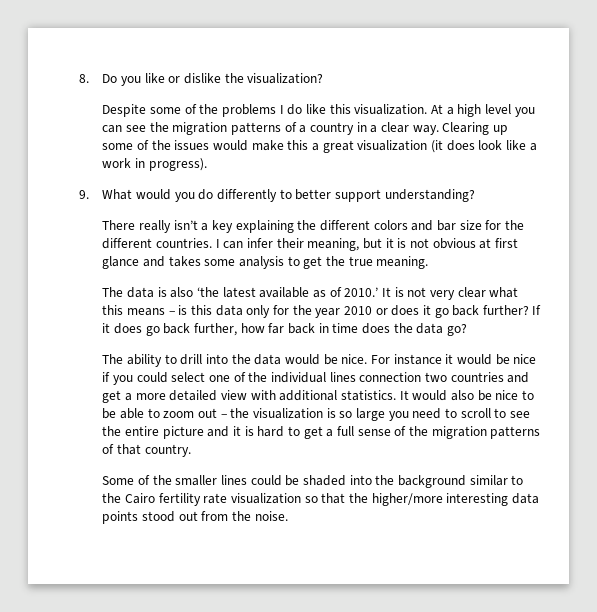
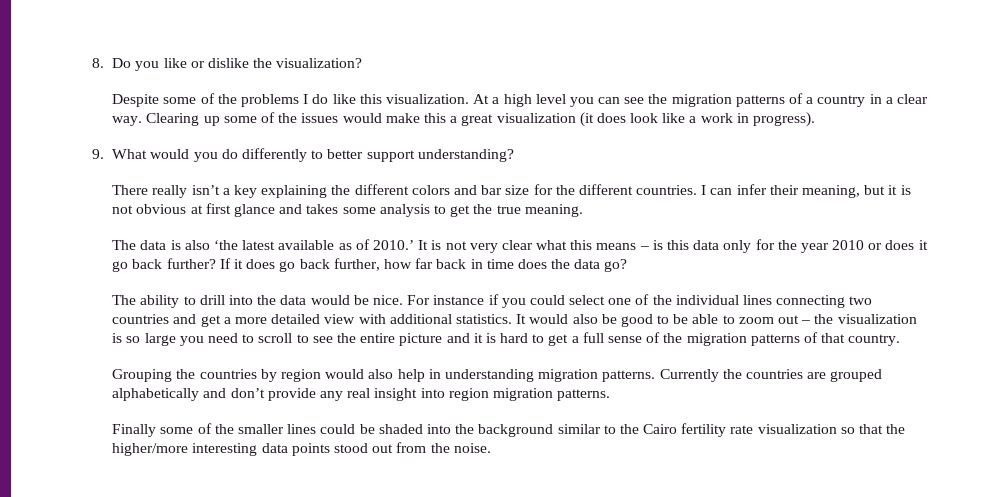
[445,354,537,365] it would be nice -> (485, 300) none
[359,372,422,382] connection -> [776,295,846,308] connecting
[495,390,519,400] nice -> [620,314,653,327] good
[102,476,135,485] Some -> [112,369,883,382] [112,388,611,401] [112,424,194,437] Grouping the countries by region would also help in understanding migration patterns. Currently the countries are grouped alphabetically and don’t provide any real insight into region migration patterns. // Finally some

